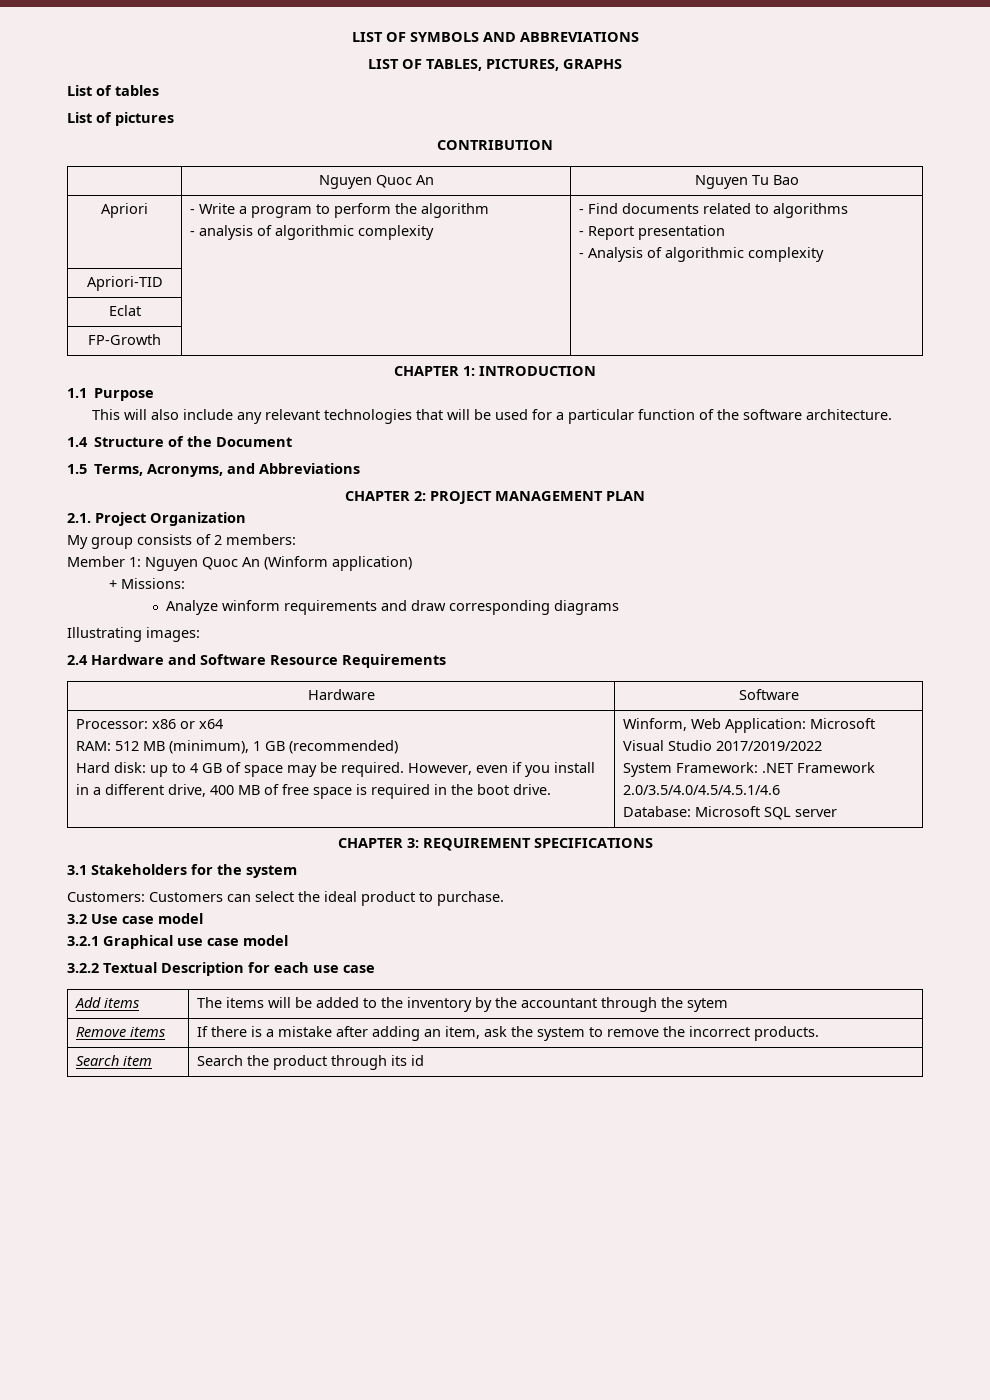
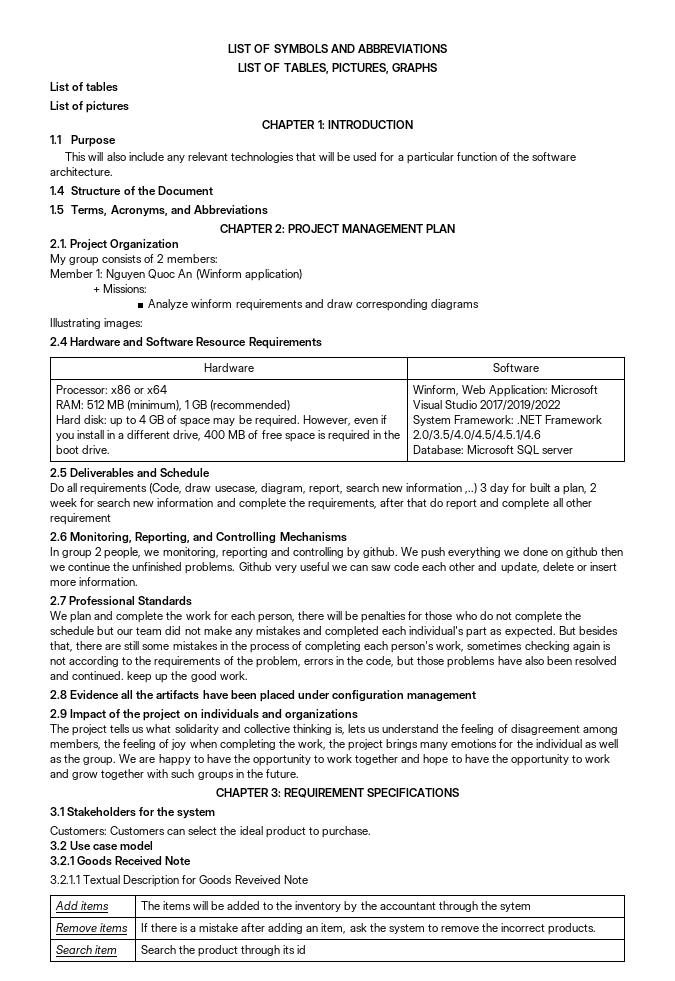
[437,140,553,150] [318,175,434,189] [694,175,799,189] [101,203,148,218] [190,203,490,218] [190,225,435,240] [579,203,849,218] [579,225,726,240] [579,247,825,262] [86,276,163,291] [108,305,141,316] [88,334,161,345] // CONTRIBUTION // | Nguyen Quoc An | Nguyen Tu Bao // Apriori | - Write a program to perform the algorithm // - analysis of algorithmic complexity | - Find documents related to algorithms // - Report presentation // - Analysis of algorithmic complexity // Apriori-TID | | // Eclat | | // FP-Growth | | -> (130, 107) none
(838, 813) none -> [50,468,211,478] [50,483,596,495] [50,498,592,510] [50,513,111,525] [50,532,347,544] [50,547,623,559] [50,562,617,574] [50,577,139,586] [50,596,193,606] [50,611,581,623] [50,626,618,638] [50,641,611,653] [50,656,617,668] [50,671,248,683] [50,690,477,702] [50,709,358,721] [50,724,618,736] [50,739,618,751] [50,754,611,766] [50,769,299,781] // 2.5 Deliverables and Schedule // Do all requirements (Code, draw usecase, diagram, report, search new information ,..) 3 day for built a plan, 2 week for search new information and complete the requirements, after that do report and complete all other requirement // 2.6 Monitoring, Reporting, and Controlling Mechanisms // In group 2 people, we monitoring, reporting and controlling by github. We push everything we done on github then we continue the unfinished problems. Github very useful we can saw code each other and update, delete or insert more information. // 2.7 Professional Standards // We plan and complete the work for each person, there will be penalties for those who do not complete the schedule but our team did not make any mistakes and completed each individual's part as expected. But besides that, there are still some mistakes in the process of completing each person's work, sometimes checking again is not according to the requirements of the problem, errors in the code, but those problems have also been resolved and continued. keep up the good work. // 2.8 Evidence all the artifacts have been placed under configuration management // 2.9 Impact of the project on individuals and organizations // The project tells us what solidarity and collective thinking is, lets us understand the feeling of disagreement among members, the feeling of joy when completing the work, the project brings many emotions for the individual as well as the group. We are happy to have the opportunity to work together and hope to have the opportunity to work and grow together with such groups in the future.
[103,935,288,949] [67,962,375,976] Graphical use case model // 3.2.2 Textual Description for each use case -> [77,856,192,866] [50,875,308,887] Goods Received Note // 3.2.1.1 Textual Description for Goods Reveived Note

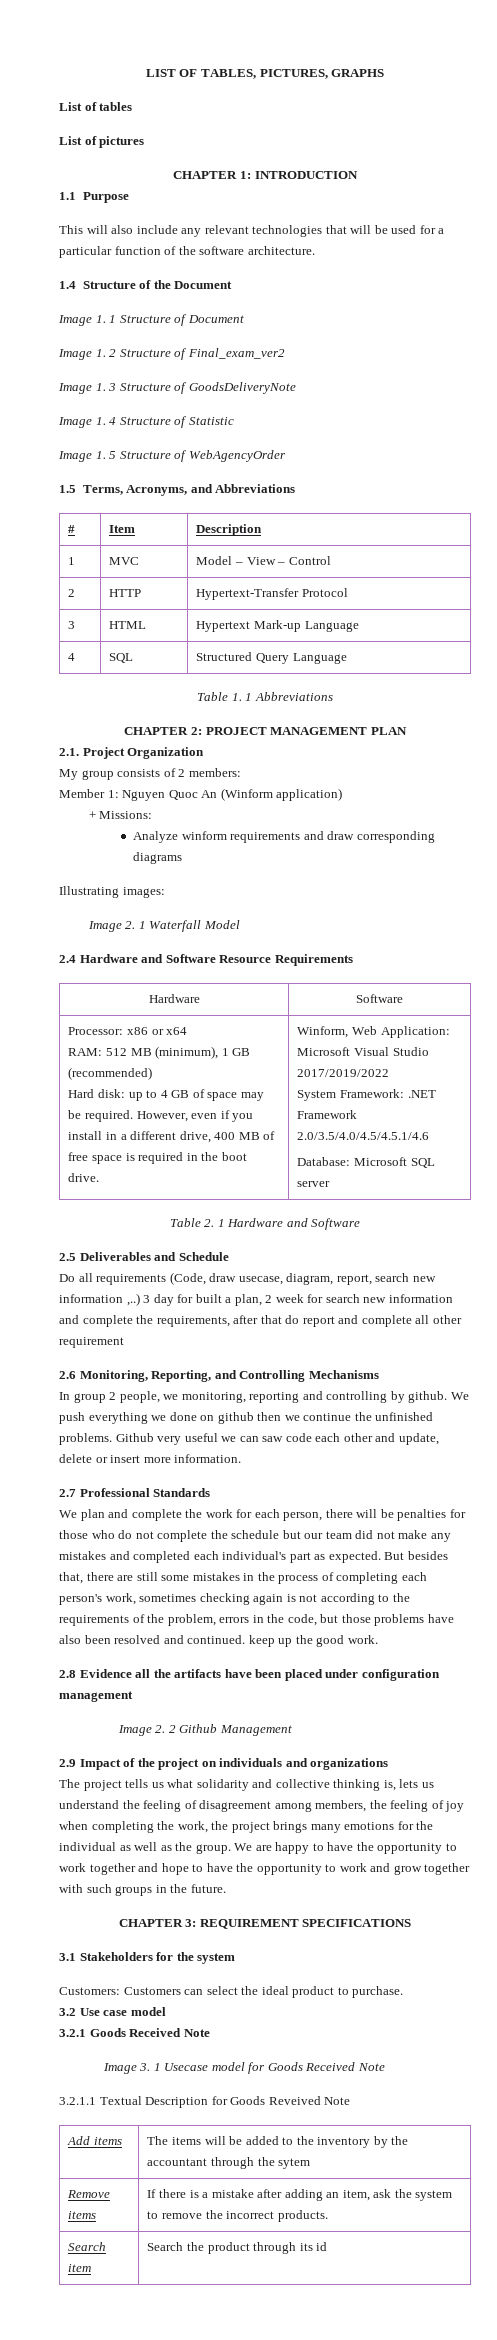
[228,44,447,53] [238,63,281,72] LIST OF SYMBOLS AND ABBREVIATIONS // LIST OF -> [145,69,198,77] LIST OF
(213, 190) none -> [58,314,244,326] [58,348,285,360] [58,382,296,394] [58,416,234,428] [58,450,286,462] // Image 1. 1 Structure of Document // Image 1. 2 Structure of Final_exam_ver2 // Image 1. 3 Structure of GoodsDeliveryNote // Image 1. 4 Structure of Statistic // Image 1. 5 Structure of WebAgencyOrder
(268, 210) none -> [68,525,76,533] [109,525,136,533] [196,524,263,536] [68,557,76,565] [109,557,140,565] [196,556,331,565] [68,589,76,597] [109,589,142,597] [196,588,348,600] [68,621,76,629] [109,621,147,629] [196,620,359,632] [68,653,76,661] [109,653,134,663] [196,652,347,664] [197,692,333,701] // # | Item | Description // 1 | MVC | Model – View – Control // 2 | HTTP | Hypertext-Transfer Protocol // 3 | HTML | Hypertext Mark-up Language // 4 | SQL | Structured Query Language // Table 1. 1 Abbreviations
(144, 323) none -> [87,920,240,932] // Image 2. 1 Waterfall Model
(573, 451) none -> [169,1218,361,1230] // Table 2. 1 Hardware and Software
(477, 696) none -> [117,1724,292,1736] // Image 2. 2 Github Management
(192, 860) none -> [102,2062,385,2074] // Image 3. 1 Usecase model for Goods Received Note

